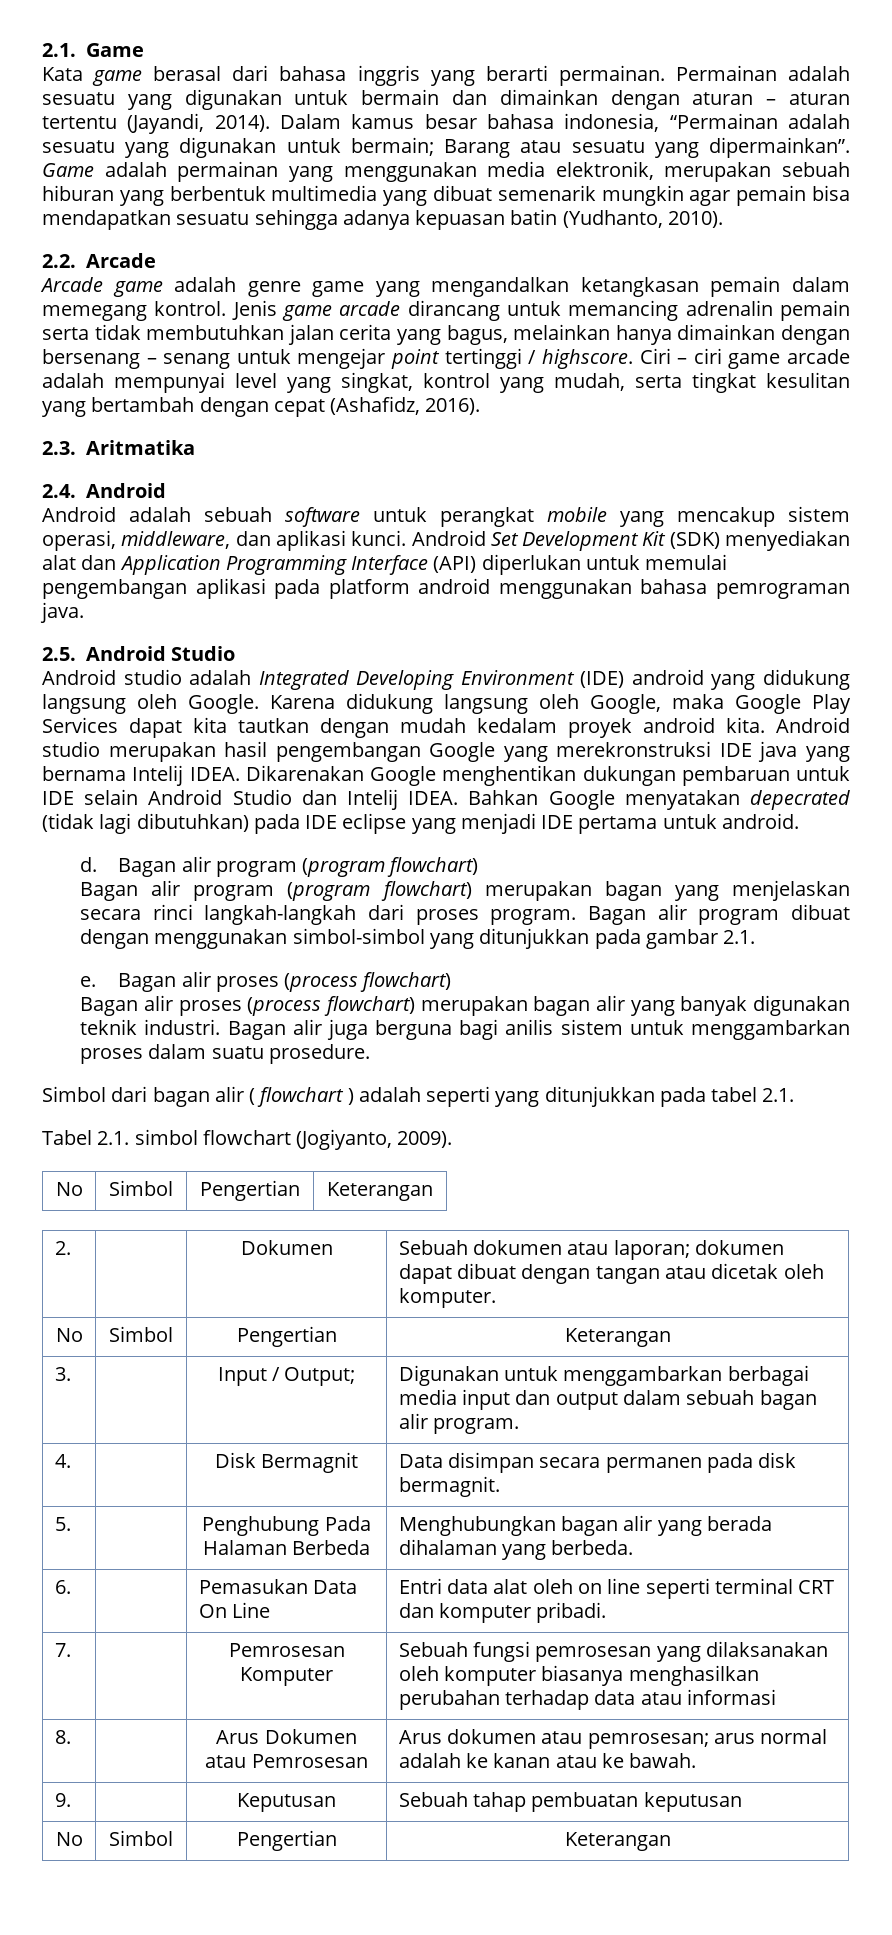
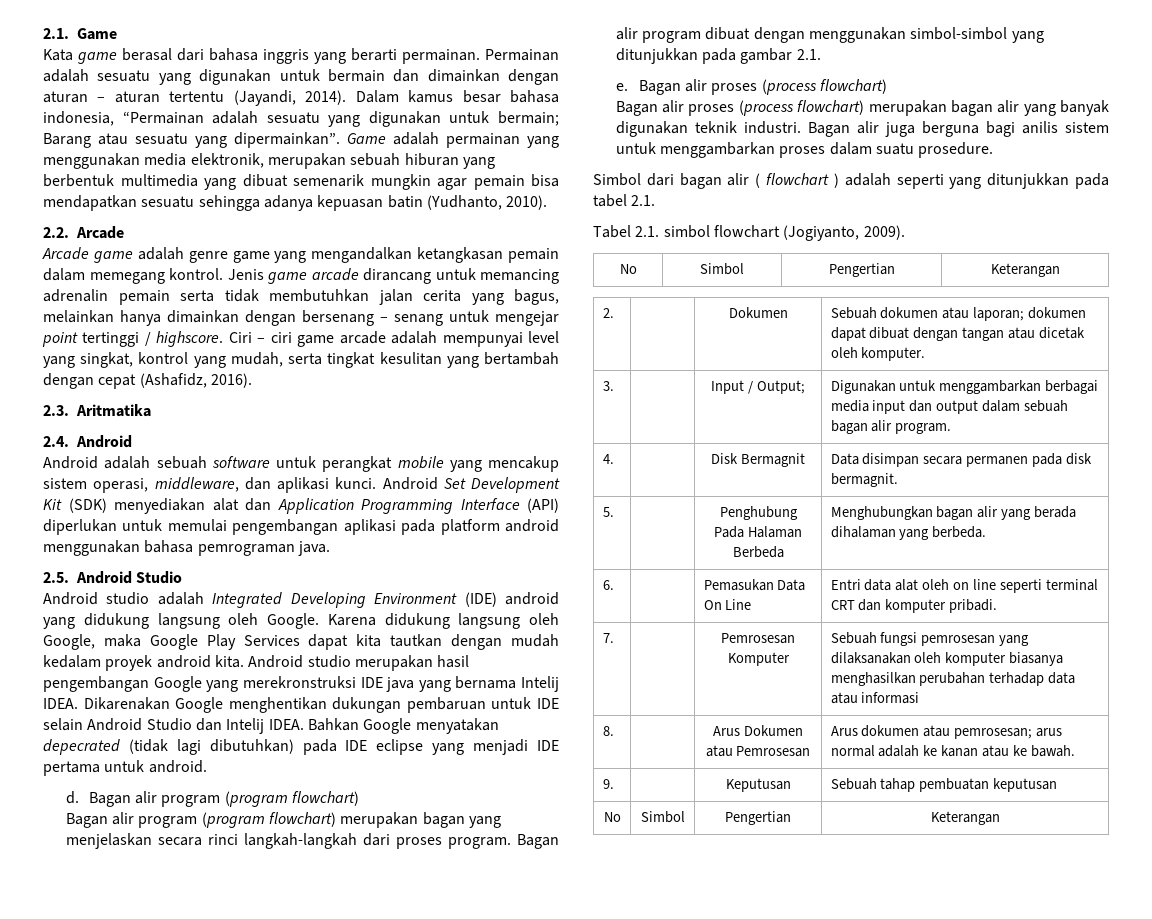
[55,1328,83,1342] [109,1326,173,1342] [236,1326,337,1347] [564,1328,671,1347] // No | Simbol | Pengertian | Keterangan -> (926, 354) none

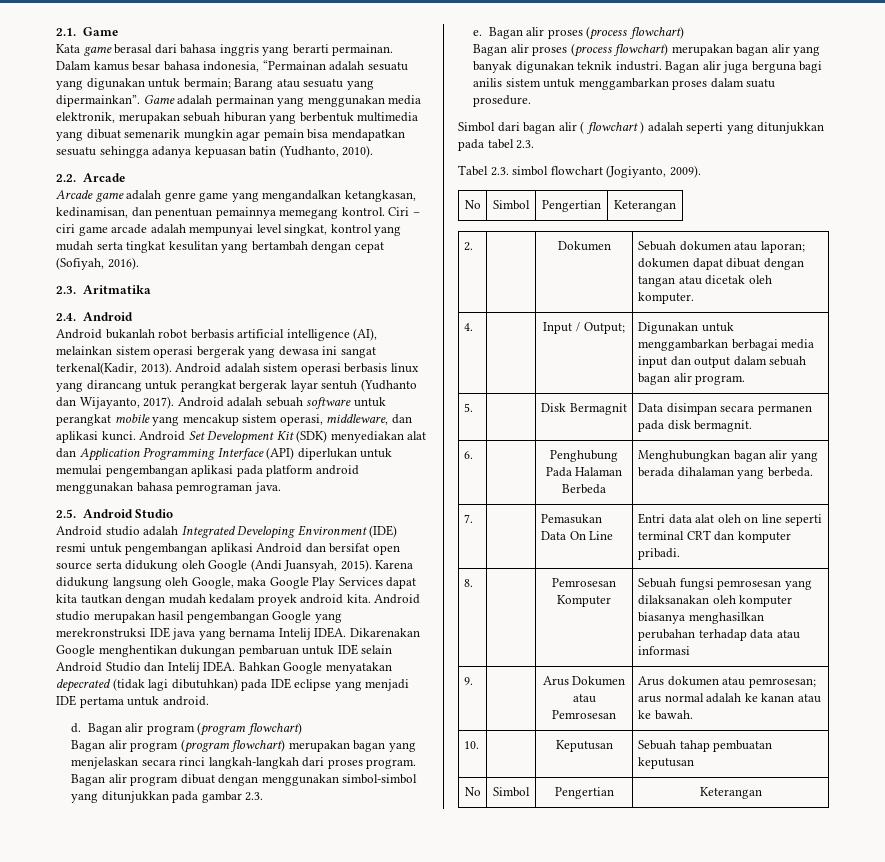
[485,49,559,61] [43,69,559,85] [43,90,347,106] Permainan adalah sesuatu yang digunakan untuk bermain dan dimainkan dengan aturan – aturan tertentu (Jayandi, 2014). -> (394, 50) none
[417,247,559,263] [43,268,559,284] [43,289,559,305] [43,310,559,326] [42,331,224,347] ketangkasan pemain dalam memegang kontrol. Jenis game arcade dirancang untuk memancing adrenalin pemain serta tidak membutuhkan jalan cerita yang bagus, melainkan hanya dimainkan dengan bersenang – senang untuk mengejar point tertinggi / highscore. -> [344,190,416,202] [56,207,385,219] ketangkasan, kedinamisan, dan penentuan pemainnya memegang kontrol.
[43,356,75,368] yang -> (282, 228) none
[230,352,283,367] mudah, -> [56,241,93,251] mudah
[139,373,207,388] (Ashafidz, -> [56,257,104,270] (Sofiyah,
(98, 462) none -> [105,328,378,341] [56,346,376,358] [56,362,419,375] [56,379,417,392] [56,396,224,409] bukanlah robot berbasis artificial intelligence (AI), melainkan sistem operasi bergerak yang dewasa ini sangat terkenal(Kadir, 2013). Android adalah sistem operasi berbasis linux yang dirancang untuk perangkat bergerak layar sentuh (Yudhanto dan Wijayanto, 2017). Android
[505,592,559,605] [43,613,319,629] android yang didukung langsung oleh Google. -> [56,543,400,555] [56,559,372,572] resmi untuk pengembangan aplikasi Android dan bersifat open source serta didukung oleh Google (Andi Juansyah, 2015).
[796,49,821,60] 2.1. -> [245,792,264,801] 2.3.
[631,195,656,206] 2.1. -> [516,140,535,149] 2.3.
[635,226,660,237] 2.1. -> [490,167,509,176] 2.3.
[602,381,614,391] 3. -> [463,323,473,331] 4.
[602,454,614,464] 4. -> [463,403,473,412] 5.
[602,507,614,517] 5. -> [463,451,473,459] 6.
[602,580,614,590] 6. -> [463,514,473,523] 7.
[602,633,614,643] 7. -> [463,579,473,587] 8.
[602,726,614,736] 8. -> [463,677,473,685] 9.
[602,779,614,789] 9. -> [463,741,479,749] 10.

